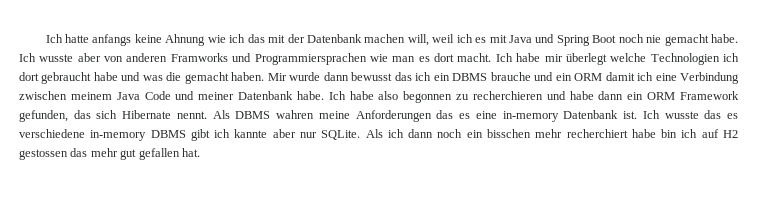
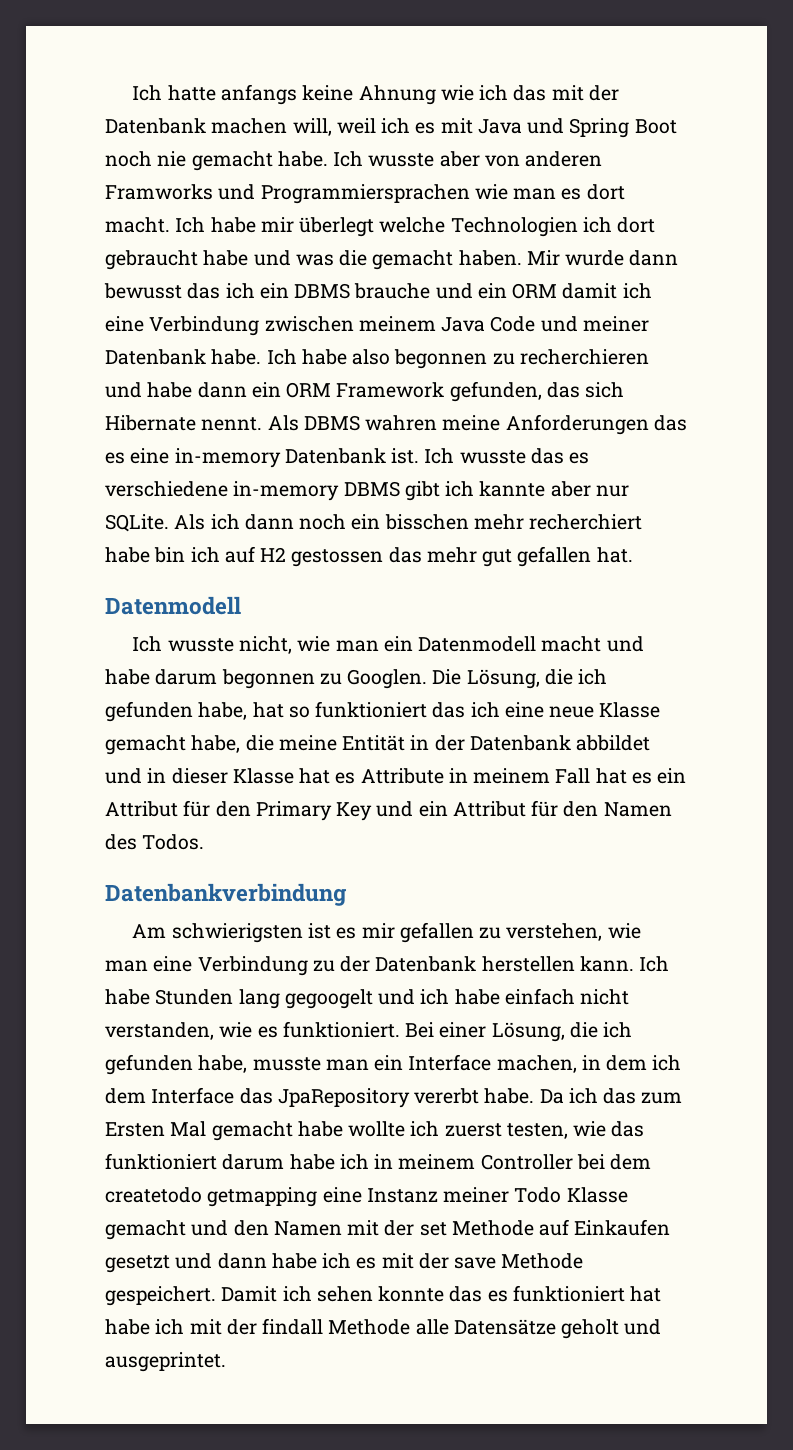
(200, 152) none -> [105,596,241,615] [132,636,644,654] [105,669,608,689] [105,701,661,722] [105,735,651,755] [105,768,687,784] [105,800,672,821] [105,834,205,850] [105,883,347,906] [132,922,641,943] [105,956,670,976] [105,988,630,1009] [105,1021,633,1042] [105,1054,682,1075] [105,1087,683,1108] [105,1121,645,1141] [105,1153,652,1170] [105,1187,628,1207] [105,1219,671,1240] [105,1253,584,1273] [105,1285,662,1306] [105,1318,662,1339] [105,1352,226,1372] // Datenmodell // Ich wusste nicht, wie man ein Datenmodell macht und habe darum begonnen zu Googlen. Die Lösung, die ich gefunden habe, hat so funktioniert das ich eine neue Klasse gemacht habe, die meine Entität in der Datenbank abbildet und in dieser Klasse hat es Attribute in meinem Fall hat es ein Attribut für den Primary Key und ein Attribut für den Namen des Todos. // Datenbankverbindung // Am schwierigsten ist es mir gefallen zu verstehen, wie man eine Verbindung zu der Datenbank herstellen kann. Ich habe Stunden lang gegoogelt und ich habe einfach nicht verstanden, wie es funktioniert. Bei einer Lösung, die ich gefunden habe, musste man ein Interface machen, in dem ich dem Interface das JpaRepository vererbt habe. Da ich das zum Ersten Mal gemacht habe wollte ich zuerst testen, wie das funktioniert darum habe ich in meinem Controller bei dem createtodo getmapping eine Instanz meiner Todo Klasse gemacht und den Namen mit der set Methode auf Einkaufen gesetzt und dann habe ich es mit der save Methode gespeichert. Damit ich sehen konnte das es funktioniert hat habe ich mit der findall Methode alle Datensätze geholt und ausgeprintet.

